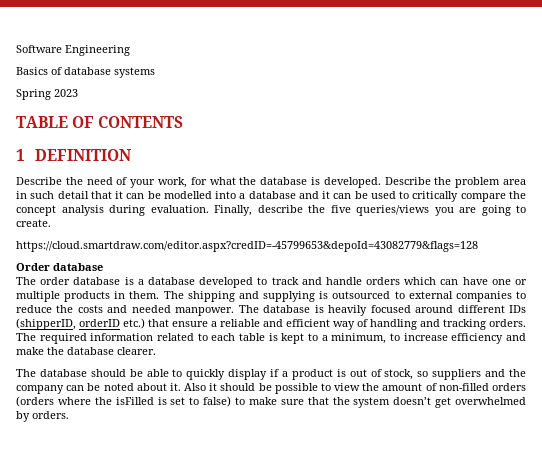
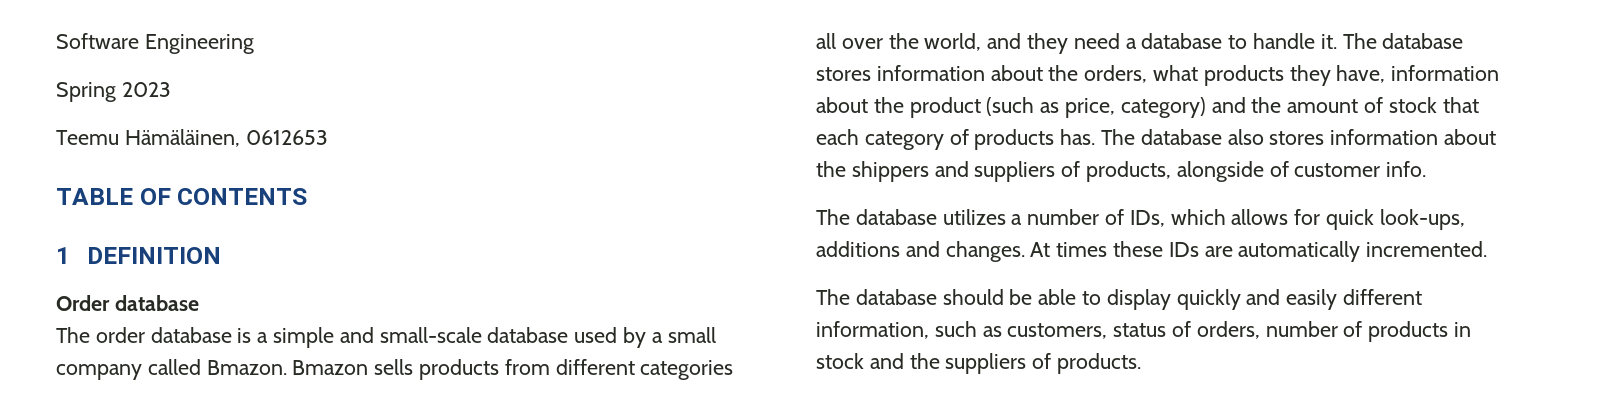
[16,67,155,78] // Basics of database systems -> (254, 44) none
(78, 93) none -> [56,129,328,147] // Teemu Hämäläinen, 0612653
[16,177,527,188] [16,191,526,202] [16,205,526,216] [16,219,51,227] [16,241,478,252] // Describe the need of your work, for what the database is developed. Describe the problem area in such detail that it can be modelled into a database and it can be used to critically compare the concept analysis during evaluation. Finally, describe the five queries/views you are going to create. // https://cloud.smartdraw.com/editor.aspx?credID=-45799653&depoId=43082779&flags=128 -> (221, 255) none
[147,277,527,288] [16,291,526,302] [16,305,526,316] [16,318,526,330] [16,333,527,344] [16,347,156,355] database developed to track and handle orders which can have one or multiple products in them. The shipping and supplying is outsourced to external companies to reduce the costs and needed manpower. The database is heavily focused around different IDs (shipperID, orderID etc.) that ensure a reliable and efficient way of handling and tracking orders. The required information related to each table is kept to a minimum, to increase efficiency and make the database clearer. -> [273,327,716,348] [56,359,734,380] [816,33,1464,54] [816,65,1500,86] [816,97,1479,118] [816,129,1497,150] [816,161,1427,182] [816,209,1465,230] [816,241,1488,262] simple and small-scale database used by a small company called Bmazon. Bmazon sells products from different categories all over the world, and they need a database to handle it. The database stores information about the orders, what products they have, information about the product (such as price, category) and the amount of stock that each category of products has. The database also stores information about the shippers and suppliers of products, alongside of customer info. // The database utilizes a number of IDs, which allows for quick look-ups, additions and changes. At times these IDs are automatically incremented.
[186,369,527,380] [16,383,527,394] [16,396,526,408] [16,411,69,422] quickly display if a product is out of stock, so suppliers and the company can be noted about it. Also it should be possible to view the amount of non-filled orders (orders where the isFilled is set to false) to make sure that the system doesn’t get overwhelmed by orders. -> [1106,289,1423,310] [816,321,1472,342] [816,353,1142,374] display quickly and easily different information, such as customers, status of orders, number of products in stock and the suppliers of products.

